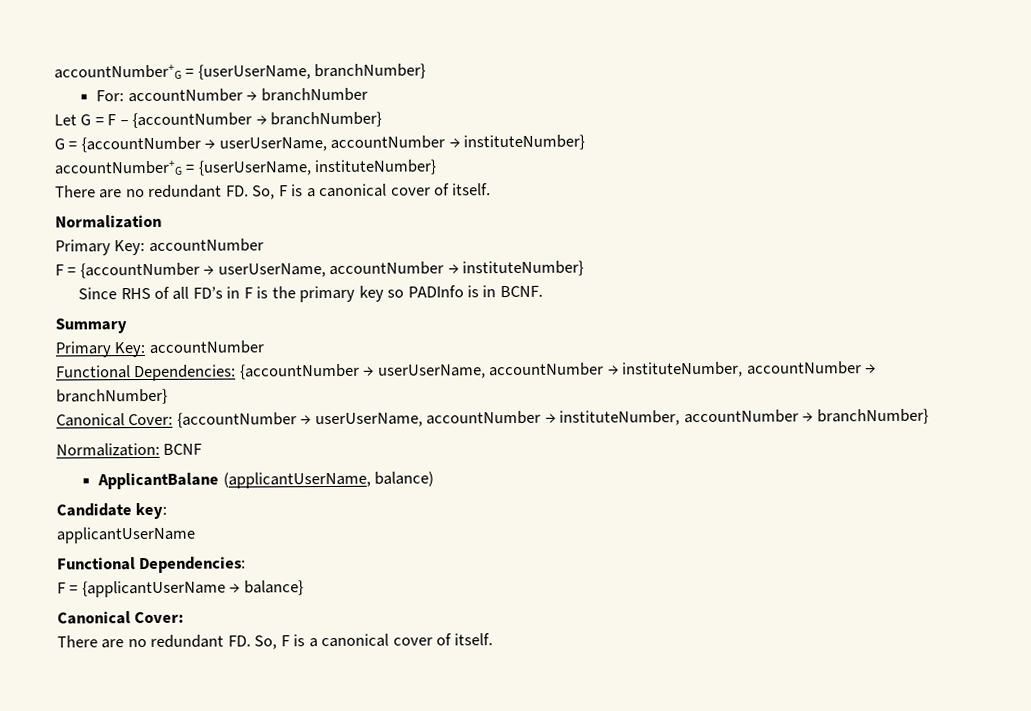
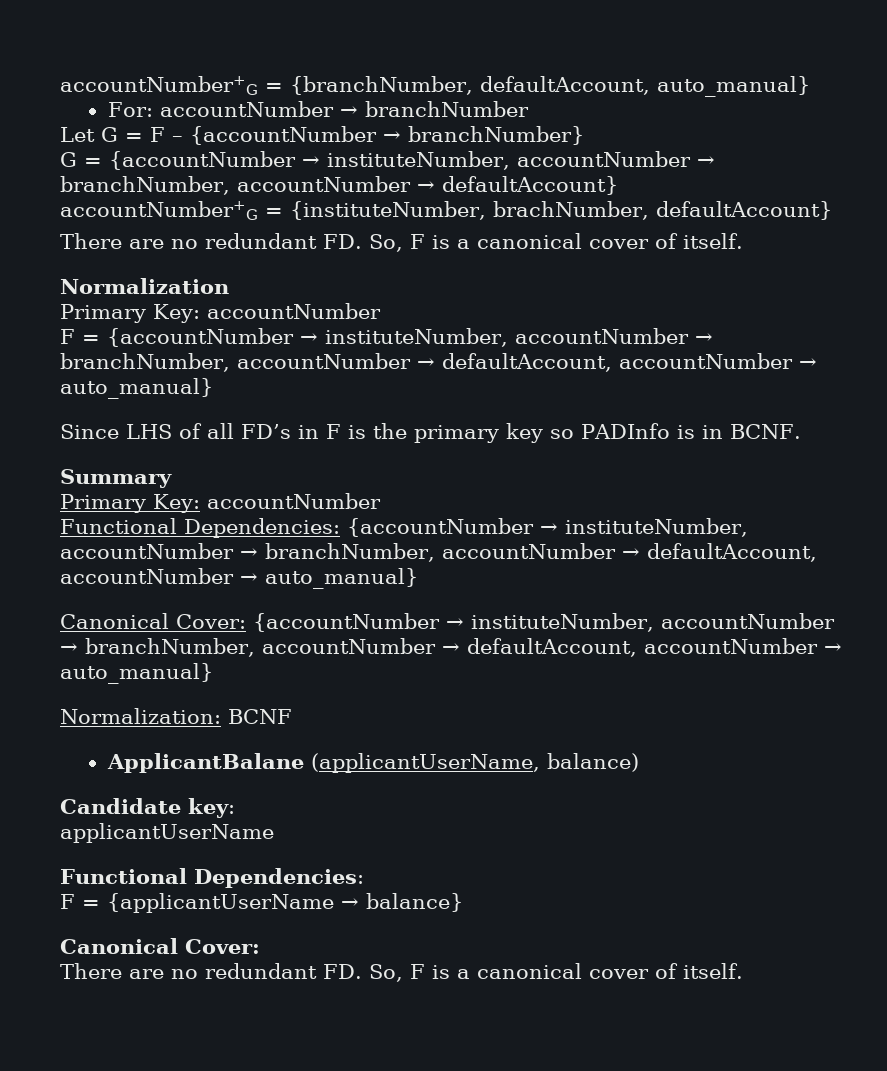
[54,63,427,80] accountNumber+G = {userUserName, branchNumber} -> [60,76,810,97] accountNumber+G = {branchNumber, defaultAccount, auto_manual}
[218,134,586,152] [54,159,438,176] userUserName, accountNumber → instituteNumber} // accountNumber+G = {userUserName, instituteNumber} -> [327,151,715,170] [60,176,618,195] [60,201,832,220] instituteNumber, accountNumber → branchNumber, accountNumber → defaultAccount} // accountNumber+G = {instituteNumber, brachNumber, defaultAccount}
[217,260,585,278] userUserName, accountNumber → instituteNumber} -> [325,328,713,347] [60,353,817,372] [60,378,213,399] instituteNumber, accountNumber → branchNumber, accountNumber → defaultAccount, accountNumber → auto_manual}
[120,287,151,300] RHS -> [126,424,172,439] LHS
[377,361,877,379] [56,388,168,405] [56,408,929,428] userUserName, accountNumber → instituteNumber, accountNumber → branchNumber} // Canonical Cover: {accountNumber → userUserName, accountNumber → instituteNumber, accountNumber → branchNumber} -> [565,518,748,537] [60,543,817,562] [60,568,418,589] [60,613,835,632] [60,638,842,657] [60,663,213,684] instituteNumber, accountNumber → branchNumber, accountNumber → defaultAccount, accountNumber → auto_manual} // Canonical Cover: {accountNumber → instituteNumber, accountNumber → branchNumber, accountNumber → defaultAccount, accountNumber → auto_manual}

